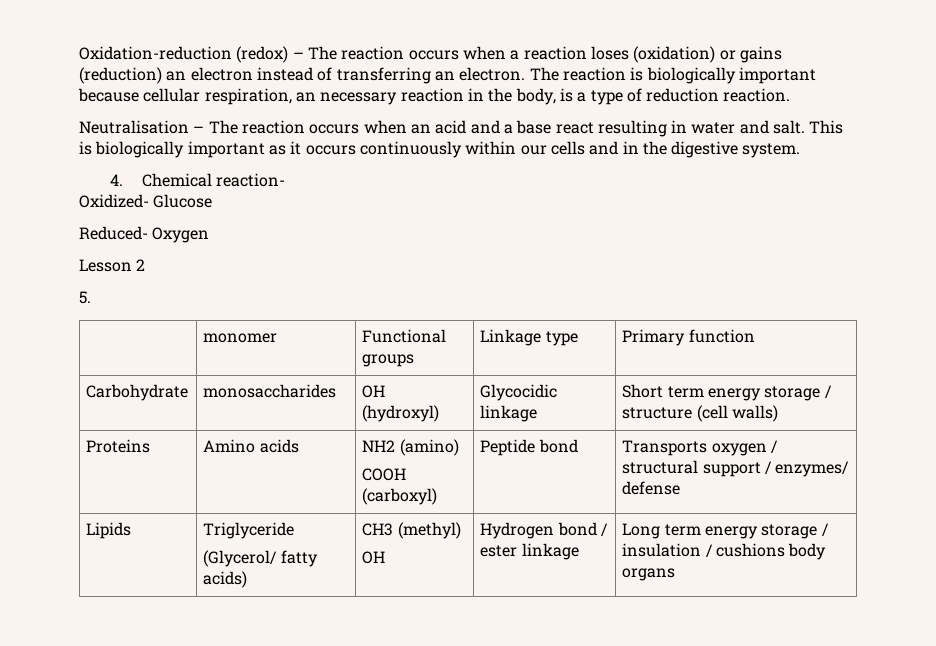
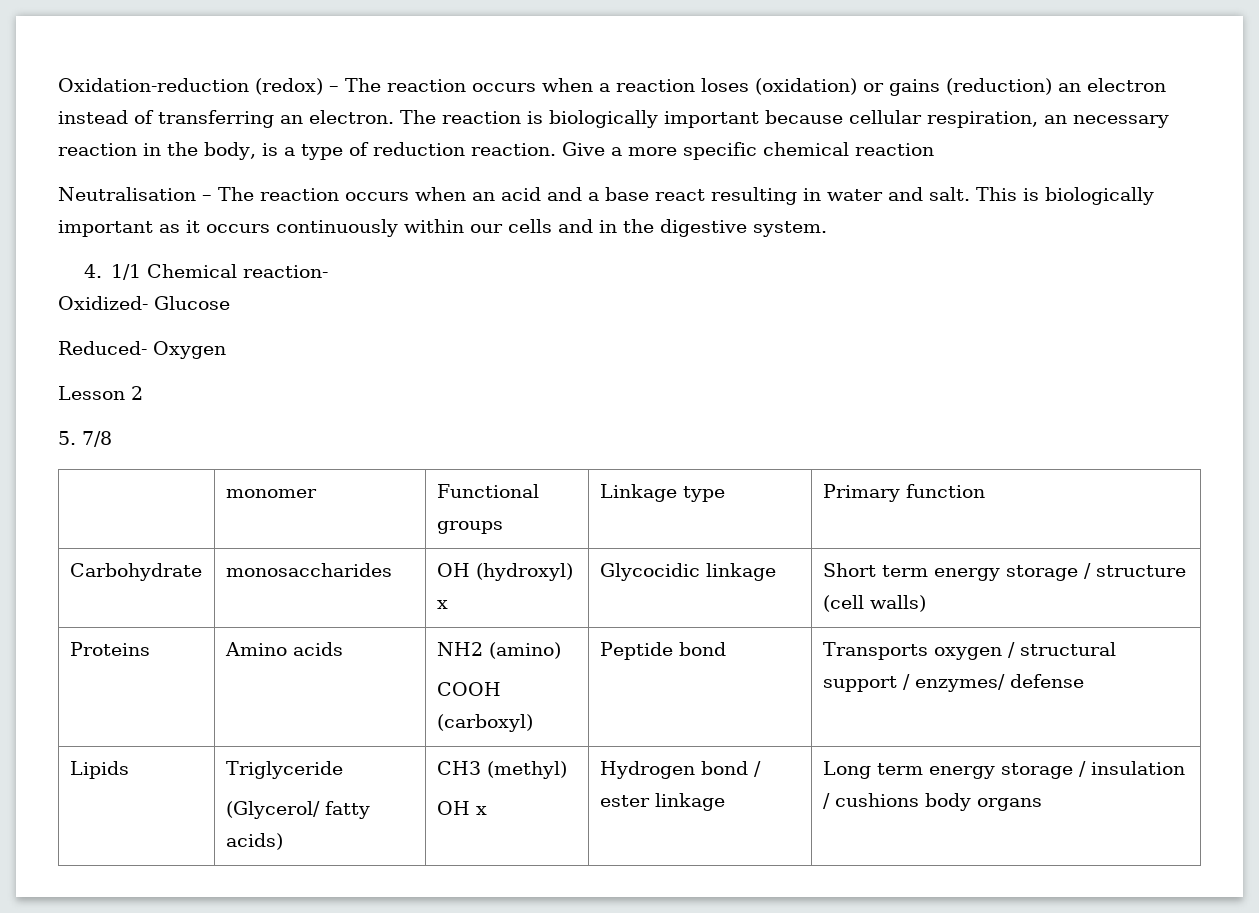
(791, 95) none -> [561,142,934,160] Give a more specific chemical reaction
(124, 180) none -> [111,264,142,280] 1/1
(91, 297) none -> [82,431,112,447] 7/8
(440, 413) none -> [436,600,448,609] x
(386, 557) none -> [475,806,487,815] x

